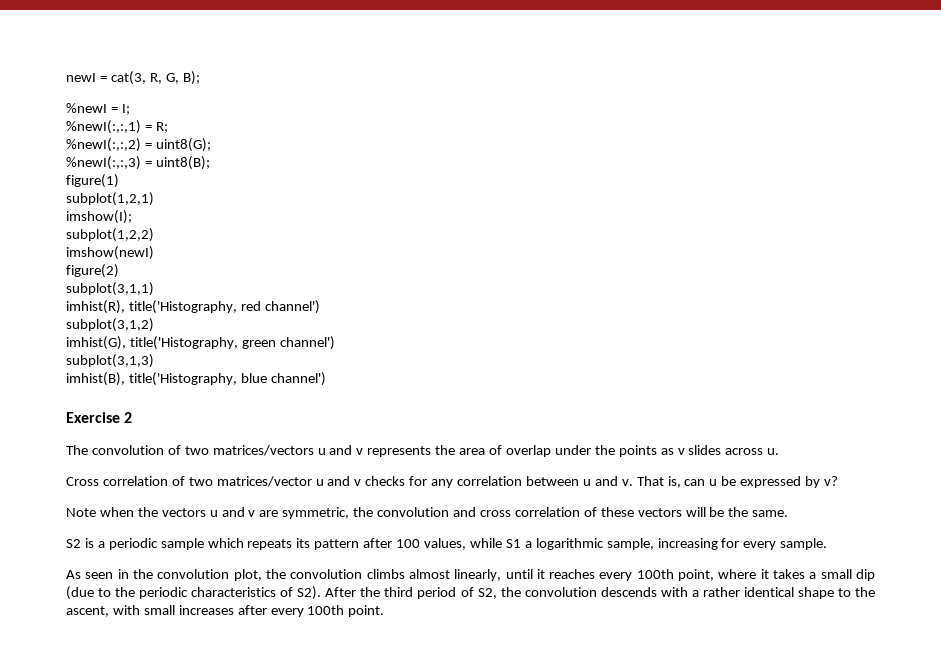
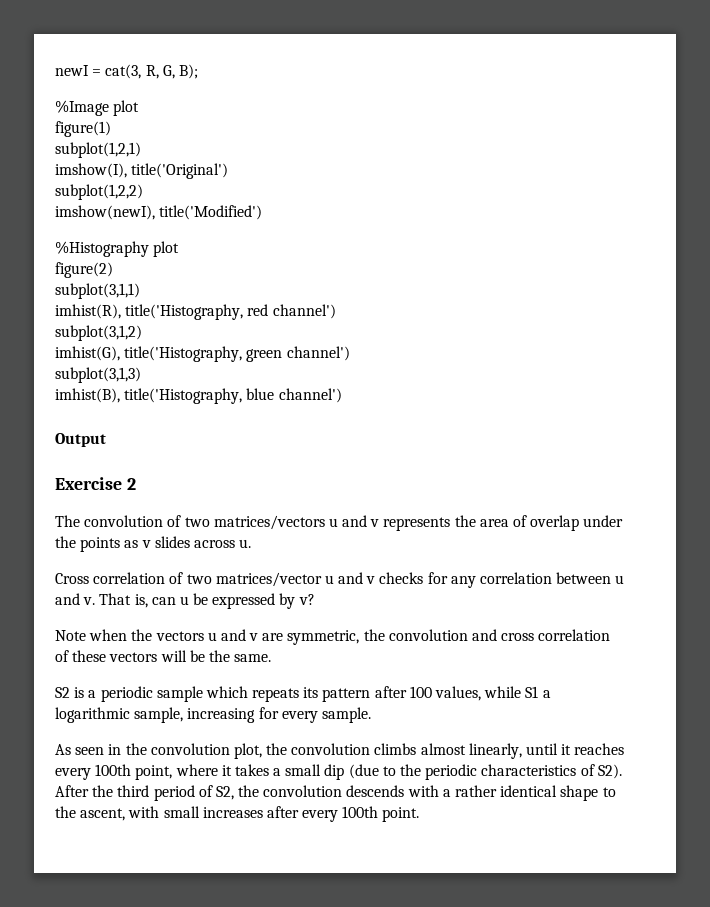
[66,103,130,115] [66,120,168,134] [66,138,211,152] [66,156,210,170] %newI = I; // %newI(:,:,1) = R; // %newI(:,:,2) = uint8(G); // %newI(:,:,3) = uint8(B); -> [55,100,140,116] %Image plot
[66,210,132,224] imshow(I); -> [55,163,229,179] imshow(I), title('Original')
[66,246,154,260] imshow(newI) -> [55,205,263,220] [55,241,180,257] imshow(newI), title('Modified') // %Histography plot
(326, 379) none -> [55,433,106,447] // Output

